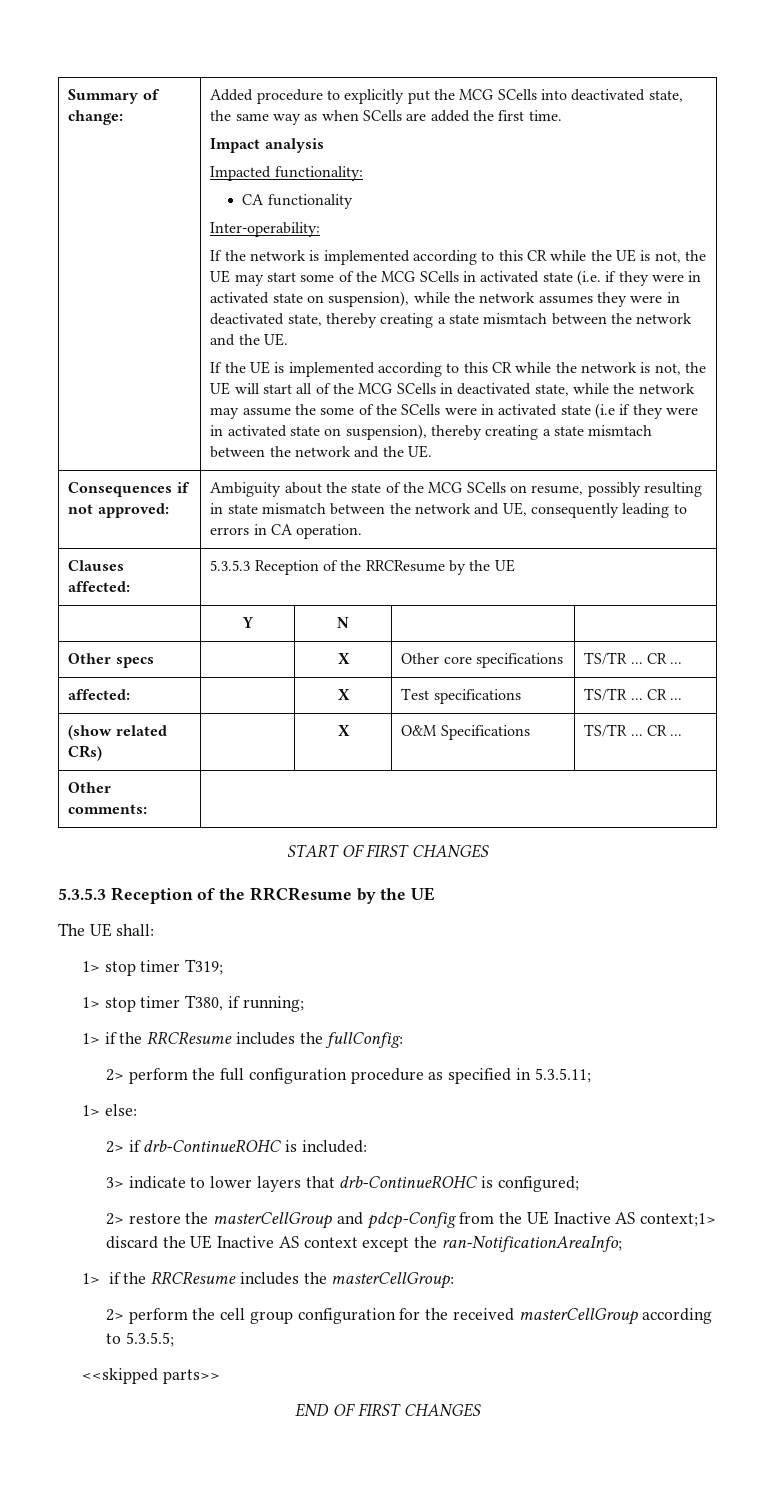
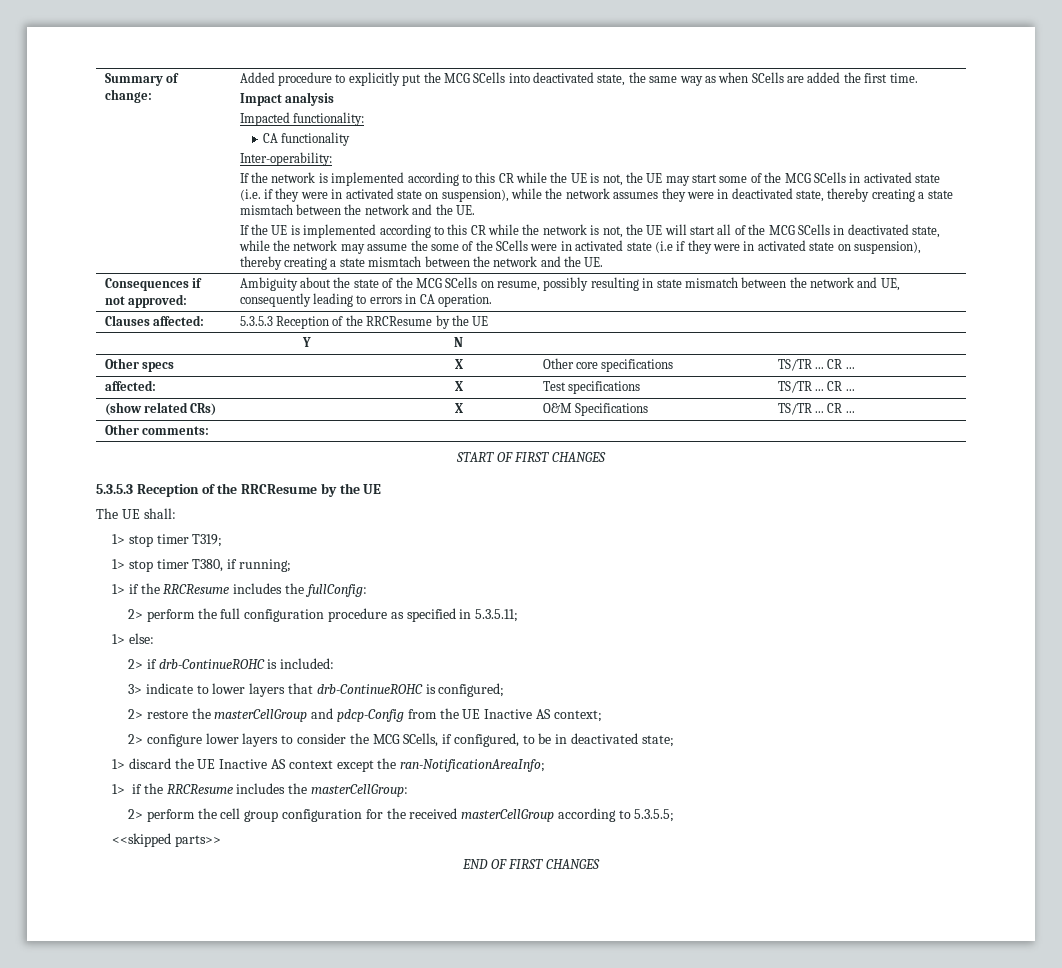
[639,1213,716,1227] context;1> -> [553,710,602,722] [128,733,674,747] [112,759,126,769] context; // 2> configure lower layers to consider the MCG SCells, if configured, to be in deactivated state; // 1>

